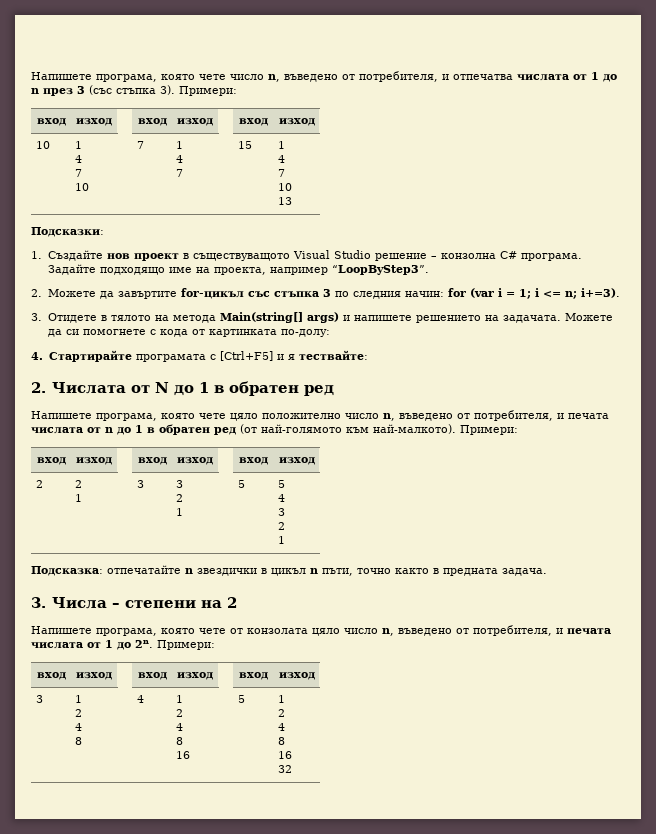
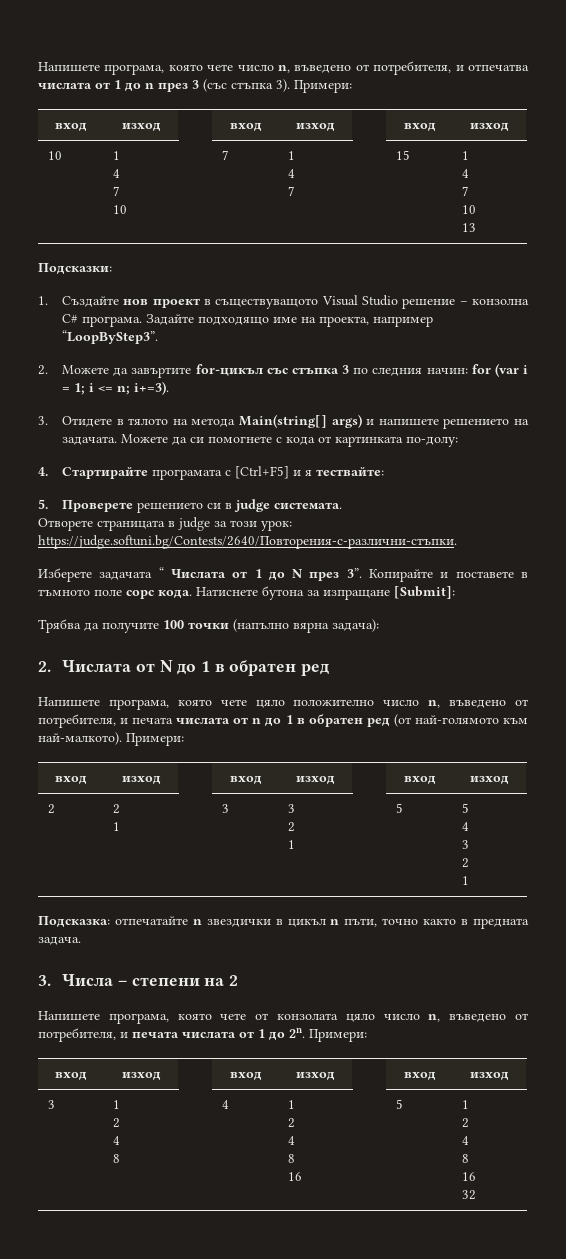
(368, 355) none -> [38,499,343,513] [38,517,292,531] [38,535,457,549] [38,567,529,582] [38,586,455,600] [38,619,379,633] // 5. Проверете решението си в judge системата. // Отворете страницата в judge за този урок: https://judge.softuni.bg/Contests/2640/Повторения-с-различни-стъпки. // Изберете задачата “ Числата от 1 до N през 3”. Копирайте и поставете в тъмното поле сорс кода. Натиснете бутона за изпращане [Submit]: // Трябва да получите 100 точки (напълно вярна задача):

